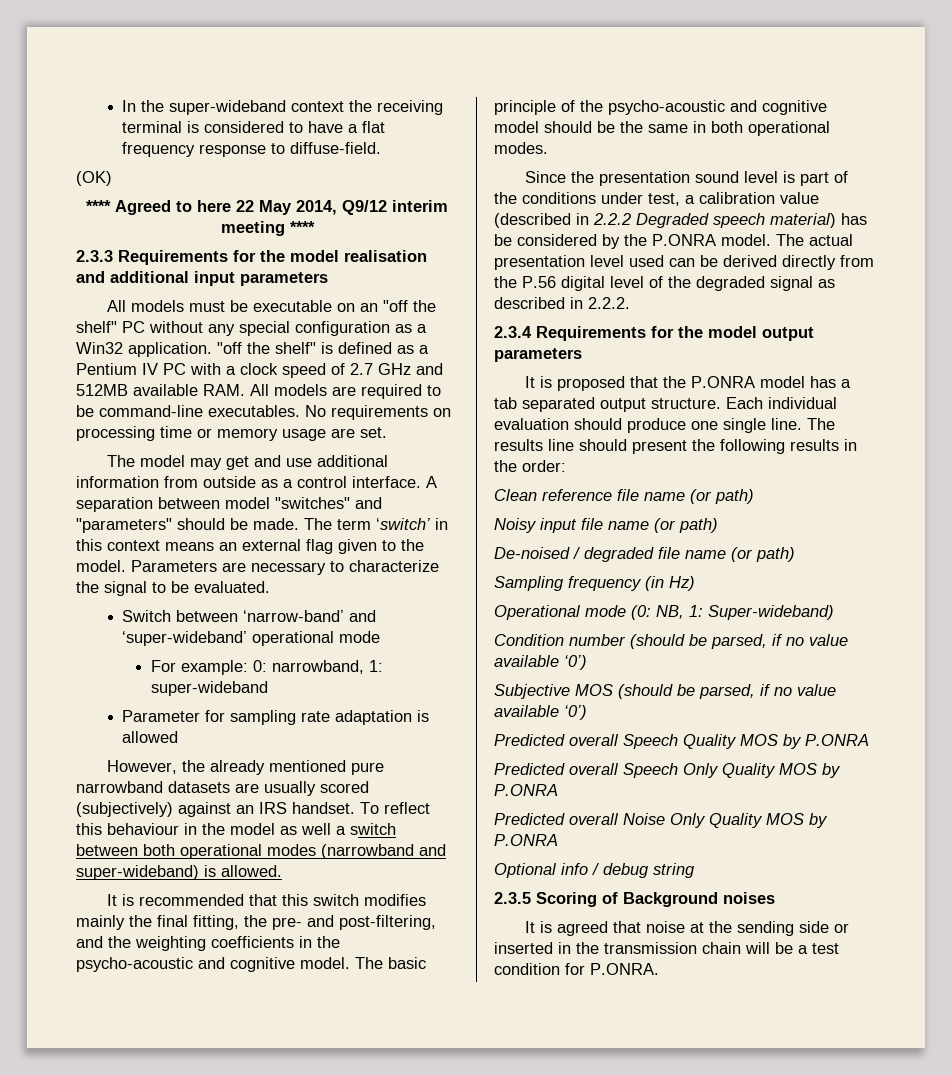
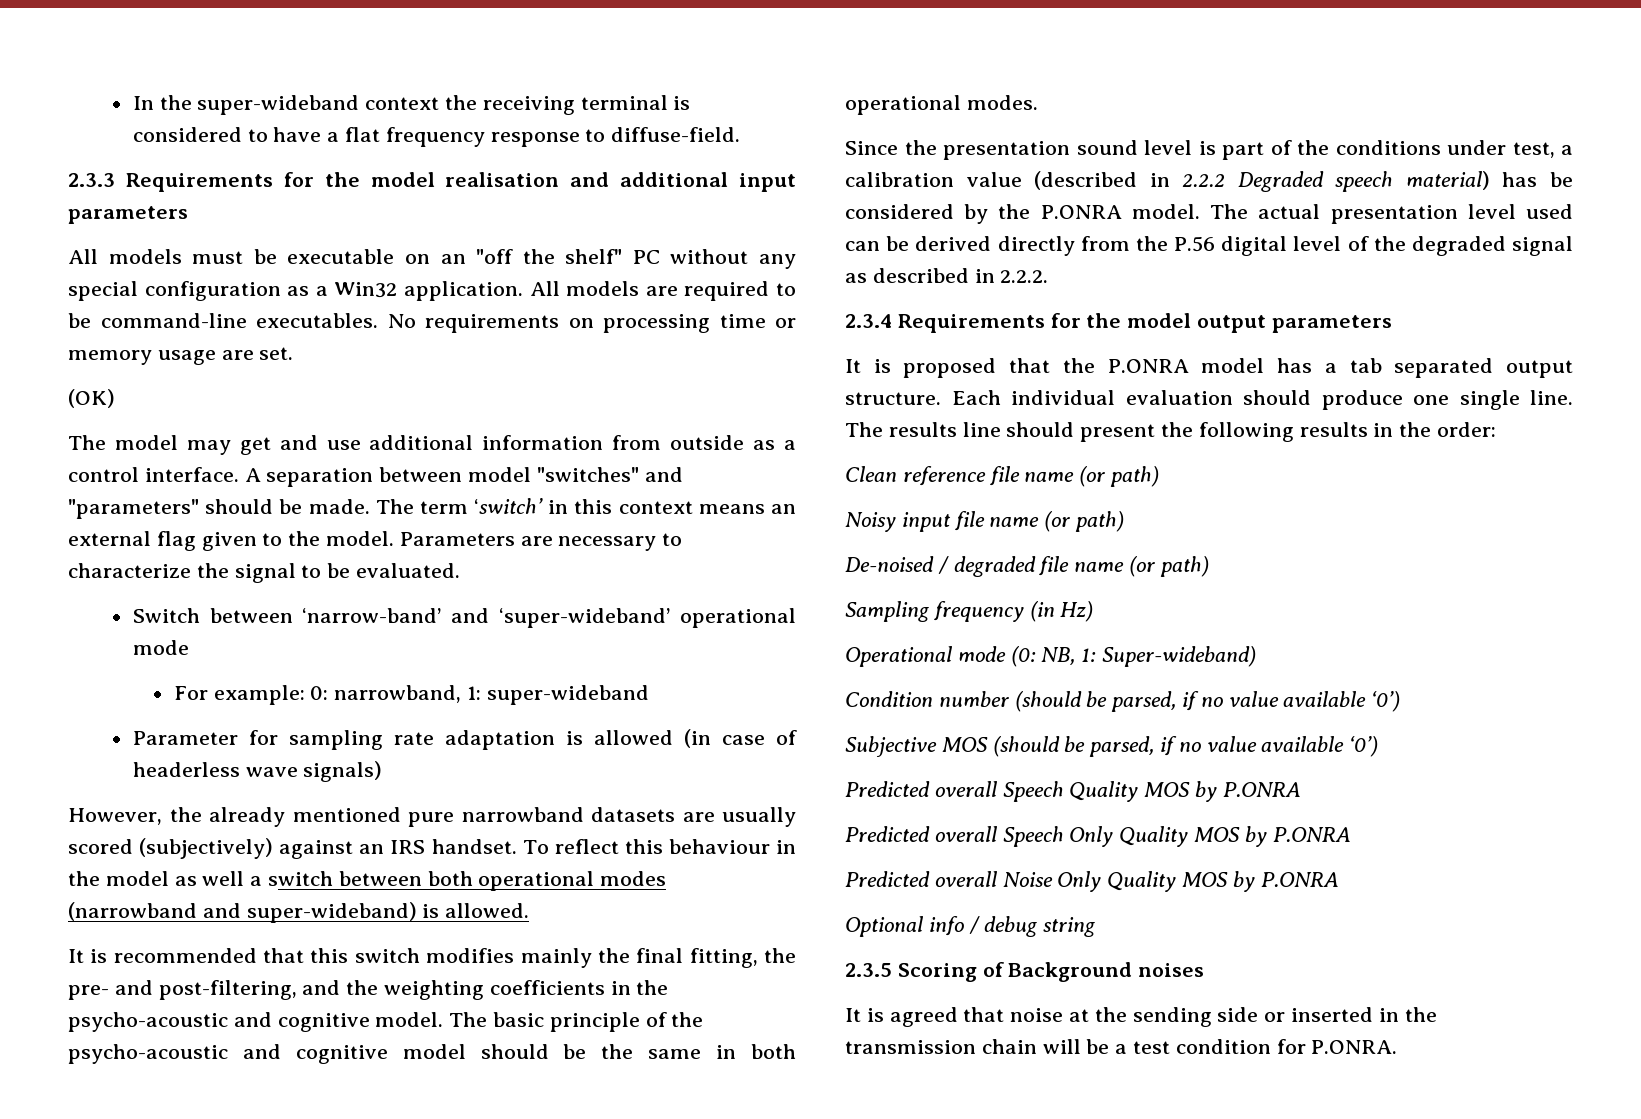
[76,171,112,186] [86,200,448,215] [220,221,315,236] // (OK) // **** Agreed to here 22 May 2014, Q9/12 interim meeting **** -> (741, 134) none
[217,342,429,354] [76,363,443,378] [76,384,245,396] "off the shelf" is defined as a Pentium IV PC with a clock speed of 2.7 GHz and 512MB available RAM. -> (523, 291) none
(387, 432) none -> [68,389,115,408] // (OK)
(179, 737) none -> [683,729,798,748] [132,761,383,782] (in case of headerless wave signals)

